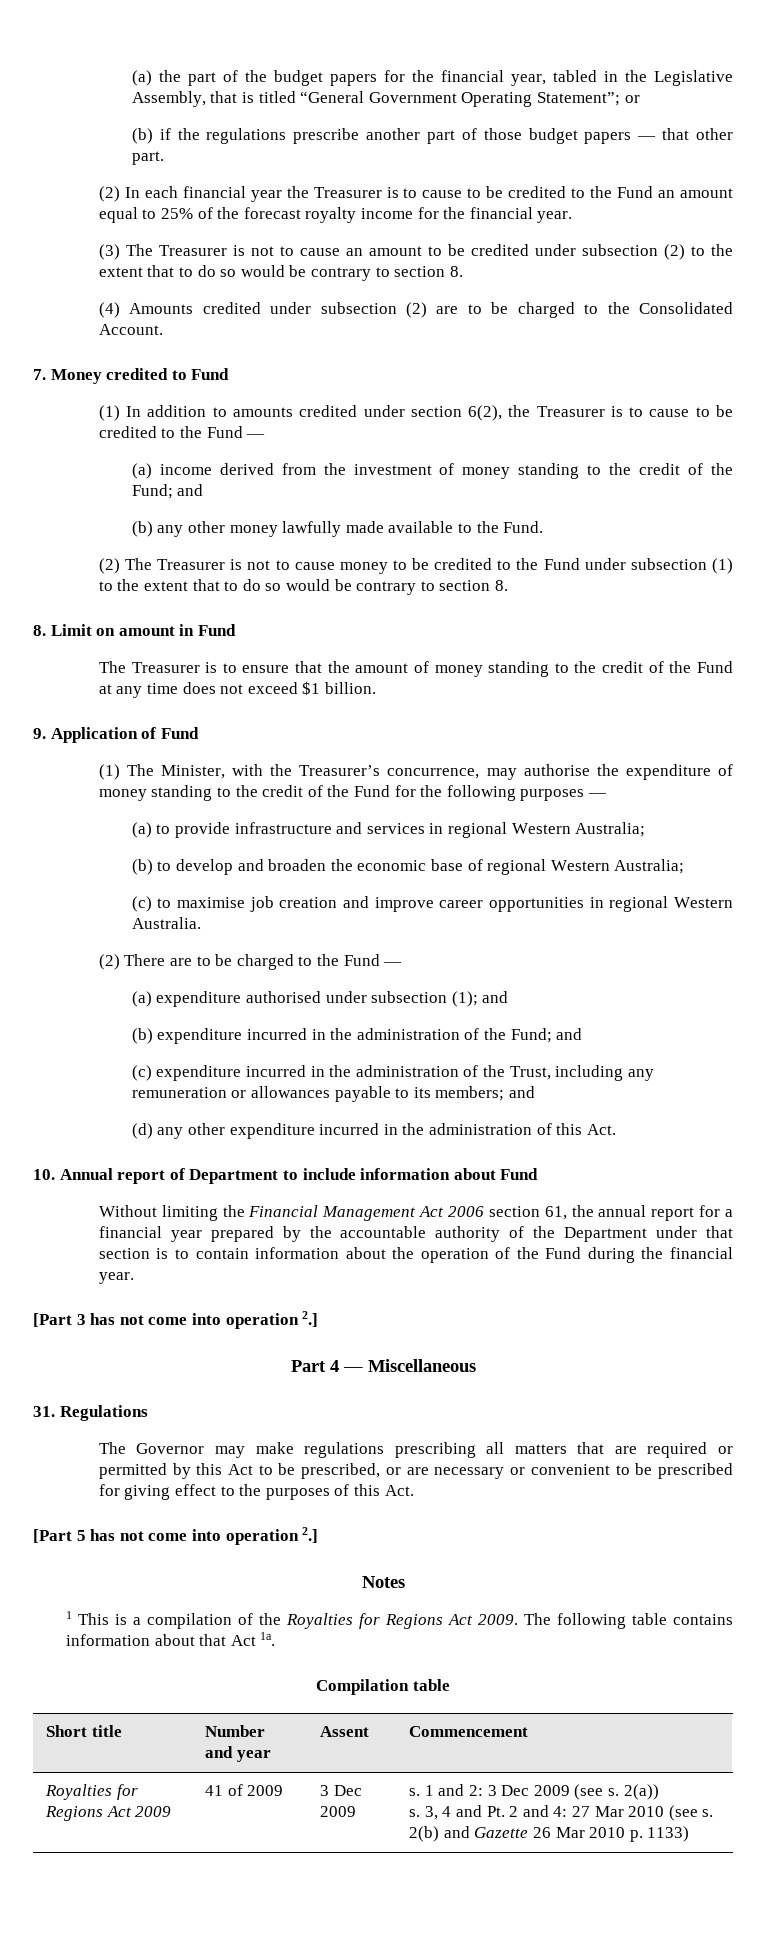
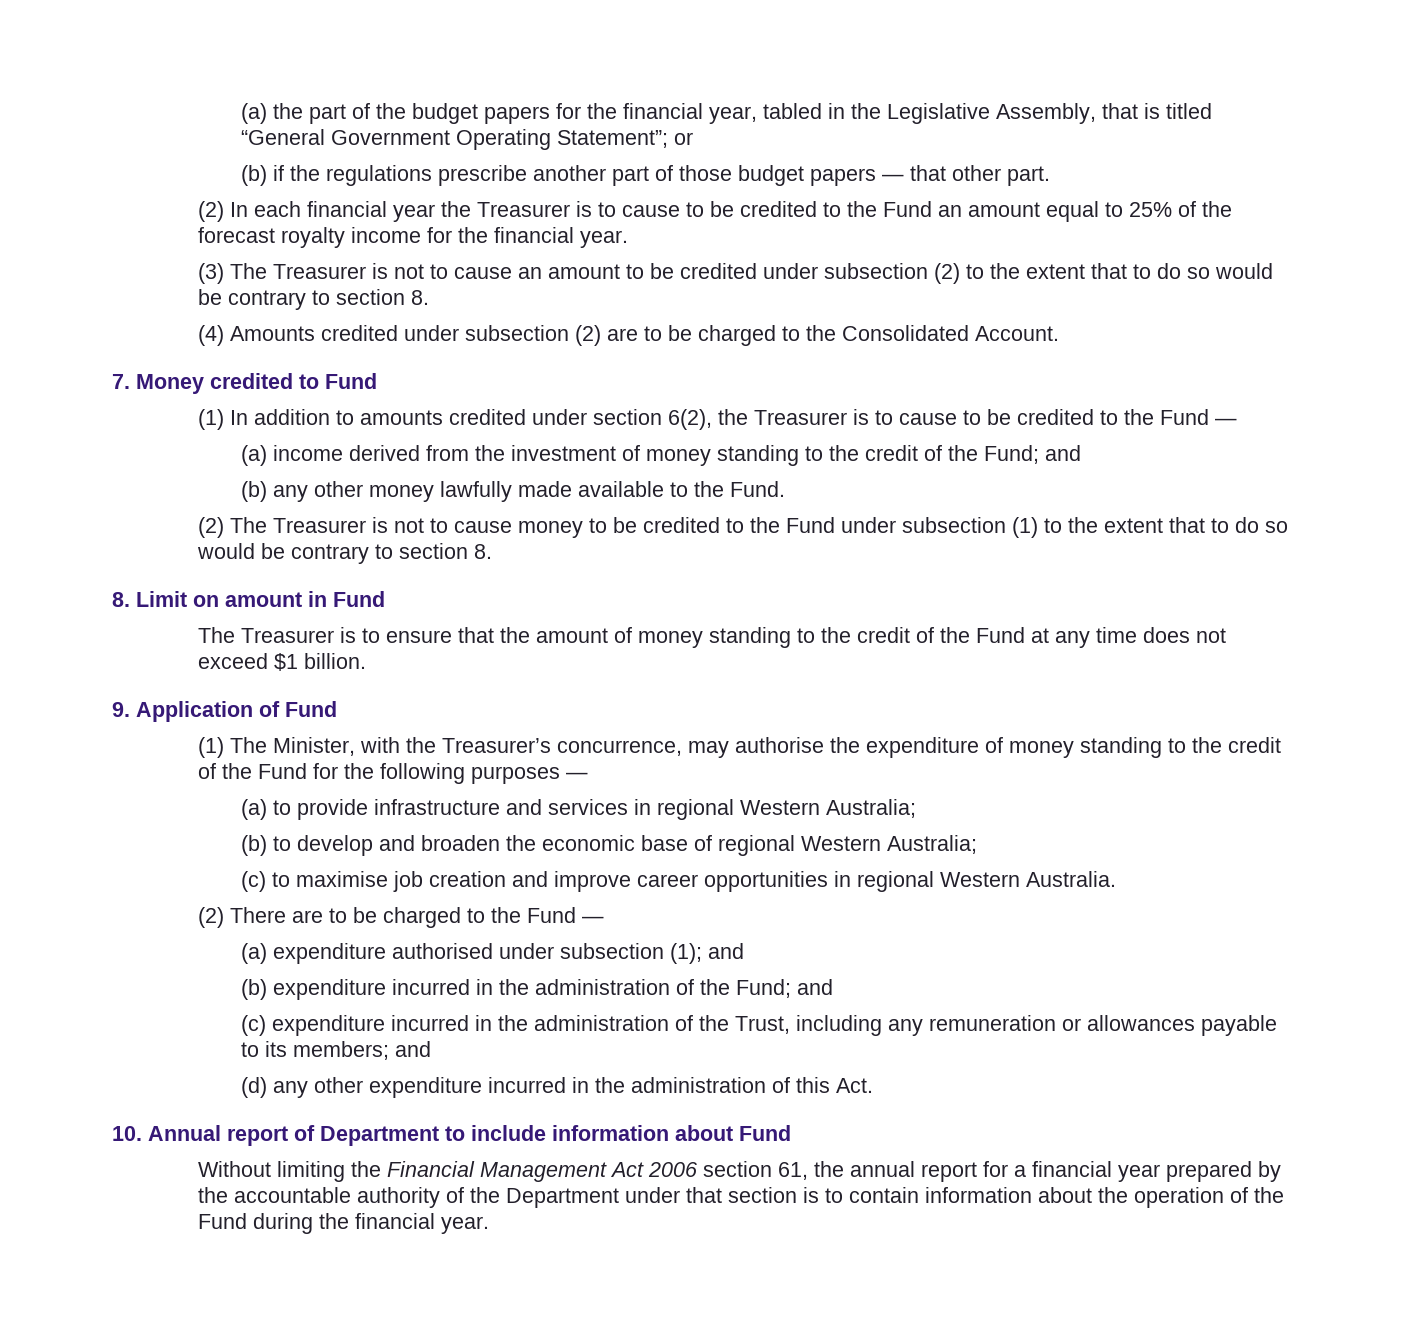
[33,1311,319,1329] [290,1359,476,1372] [33,1405,148,1421] [98,1442,733,1458] [98,1463,733,1479] [98,1484,414,1500] [33,1527,319,1545] [361,1576,405,1588] [65,1611,733,1629] [65,1632,276,1646] [316,1679,450,1695] [46,1725,122,1737] [205,1725,266,1737] [205,1746,271,1762] [320,1726,370,1737] [409,1726,529,1737] [45,1784,138,1800] [45,1806,172,1821] [205,1784,284,1796] [320,1785,362,1796] [320,1806,357,1817] [409,1784,659,1800] [409,1805,714,1821] [409,1826,690,1842] // [Part 3 has not come into operation 2.] // Part 4 — Miscellaneous // 31. Regulations // The Governor may make regulations prescribing all matters that are required or permitted by this Act to be prescribed, or are necessary or convenient to be prescribed for giving effect to the purposes of this Act. // [Part 5 has not come into operation 2.] // Notes // 1 This is a compilation of the Royalties for Regions Act 2009. The following table contains information about that Act 1a. // Compilation table // Short title | Number and year | Assent | Commencement // Royalties for Regions Act 2009 | 41 of 2009 | 3 Dec 2009 | s. 1 and 2: 3 Dec 2009 (see s. 2(a)) // s. 3, 4 and Pt. 2 and 4: 27 Mar 2010 (see s. 2(b) and Gazette 26 Mar 2010 p. 1133) -> (489, 1225) none

